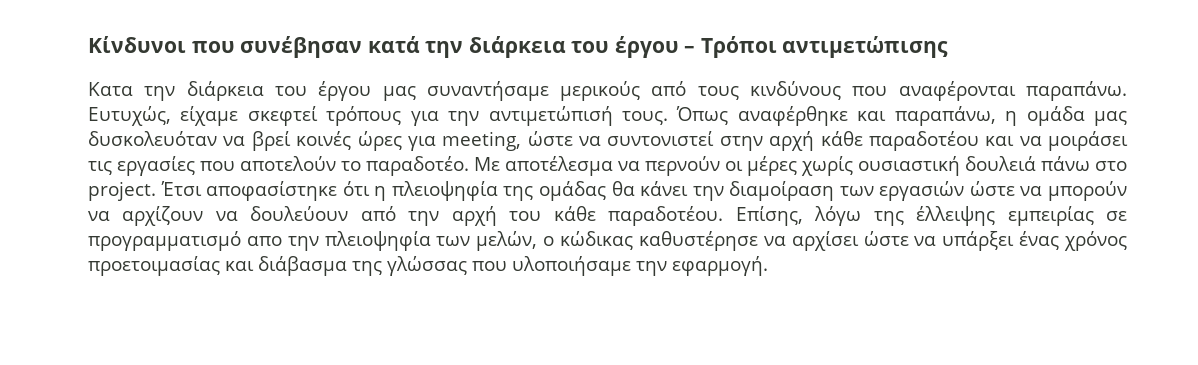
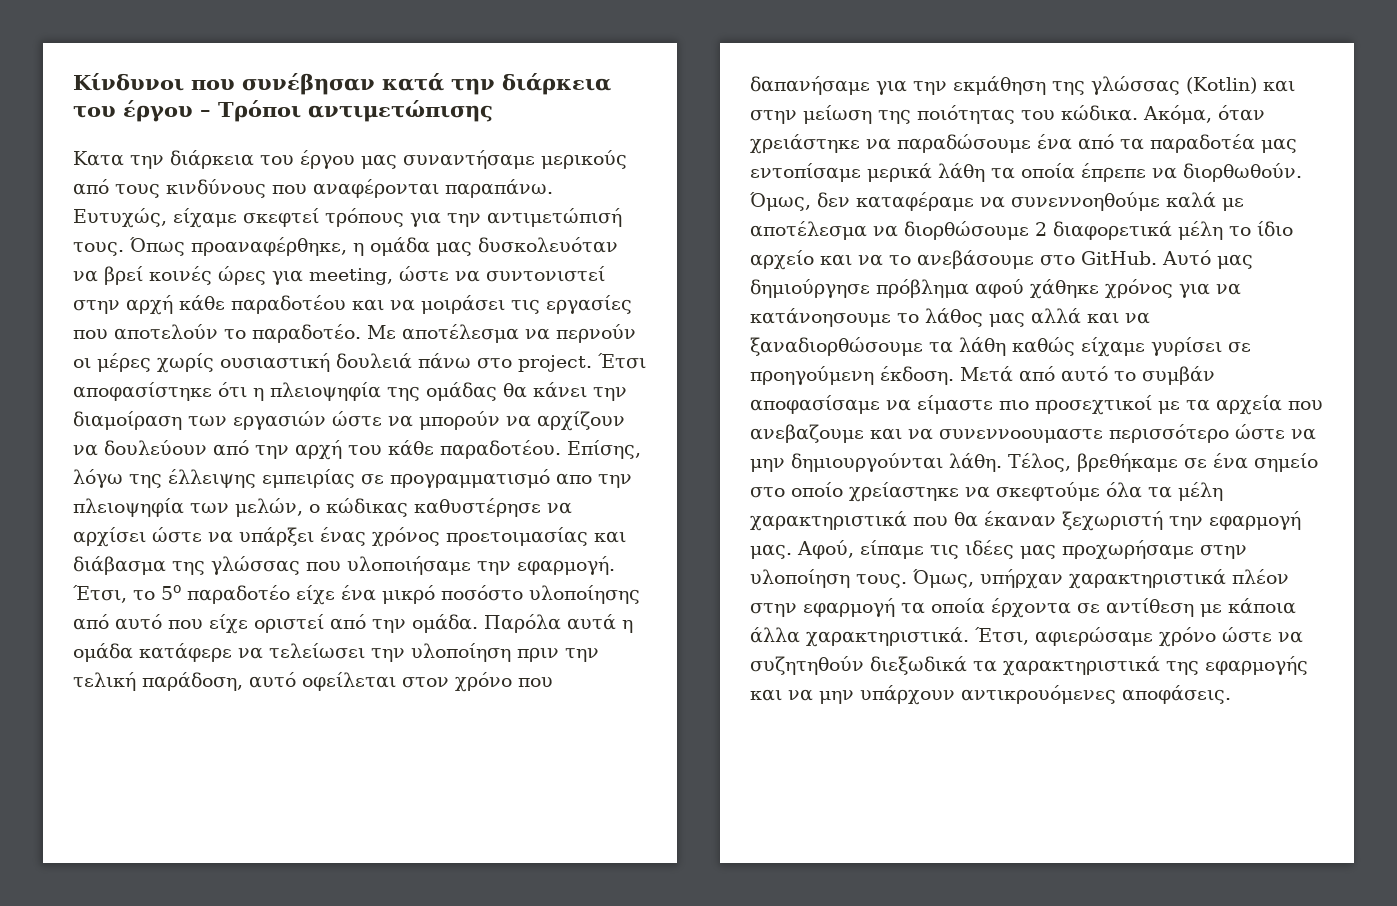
[737,106,996,126] αναφέρθηκε και παραπάνω, -> [191,237,347,256] προαναφέρθηκε,
(768, 266) none -> [73,585,640,605] [73,614,633,634] [73,643,599,662] [73,672,553,692] [750,76,1295,95] [750,105,1265,124] [750,134,1297,154] [750,163,1302,182] [750,192,1244,211] [750,221,1293,240] [750,250,1253,270] [750,279,1241,299] [750,308,1150,327] [750,337,1251,357] [750,366,1215,385] [750,395,1323,415] [750,424,1316,443] [750,453,1318,472] [750,482,1223,502] [750,511,1301,531] [750,540,1247,560] [750,569,1289,589] [750,598,1296,618] [750,627,1303,647] [750,656,1308,676] [750,685,1231,705] Έτσι, το 5ο παραδοτέο είχε ένα μικρό ποσόστο υλοποίησης από αυτό που είχε οριστεί από την ομάδα. Παρόλα αυτά η ομάδα κατάφερε να τελείωσει την υλοποίηση πριν την τελική παράδοση, αυτό οφείλεται στον χρόνο που δαπανήσαμε για την εκμάθηση της γλώσσας (Kotlin) και στην μείωση της ποιότητας του κώδικα. Ακόμα, όταν χρειάστηκε να παραδώσουμε ένα από τα παραδοτέα μας εντοπίσαμε μερικά λάθη τα οποία έπρεπε να διορθωθούν. Όμως, δεν καταφέραμε να συνεννοηθούμε καλά με αποτέλεσμα να διορθώσουμε 2 διαφορετικά μέλη το ίδιο αρχείο και να το ανεβάσουμε στο GitHub. Αυτό μας δημιούργησε πρόβλημα αφού χάθηκε χρόνος για να κατάνοησουμε το λάθος μας αλλά και να ξαναδιορθώσουμε τα λάθη καθώς είχαμε γυρίσει σε προηγούμενη έκδοση. Μετά από αυτό το συμβάν αποφασίσαμε να είμαστε πιο προσεχτικοί με τα αρχεία που ανεβαζουμε και να συνεννοουμαστε περισσότερο ώστε να μην δημιουργούνται λάθη. Τέλος, βρεθήκαμε σε ένα σημείο στο οποίο χρείαστηκε να σκεφτούμε όλα τα μέλη χαρακτηριστικά που θα έκαναν ξεχωριστή την εφαρμογή μας. Αφού, είπαμε τις ιδέες μας προχωρήσαμε στην υλοποίηση τους. Όμως, υπήρχαν χαρακτηριστικά πλέον στην εφαρμογή τα οποία έρχοντα σε αντίθεση με κάποια άλλα χαρακτηριστικά. Έτσι, αφιερώσαμε χρόνο ώστε να συζητηθούν διεξωδικά τα χαρακτηριστικά της εφαρμογής και να μην υπάρχουν αντικρουόμενες αποφάσεις.

